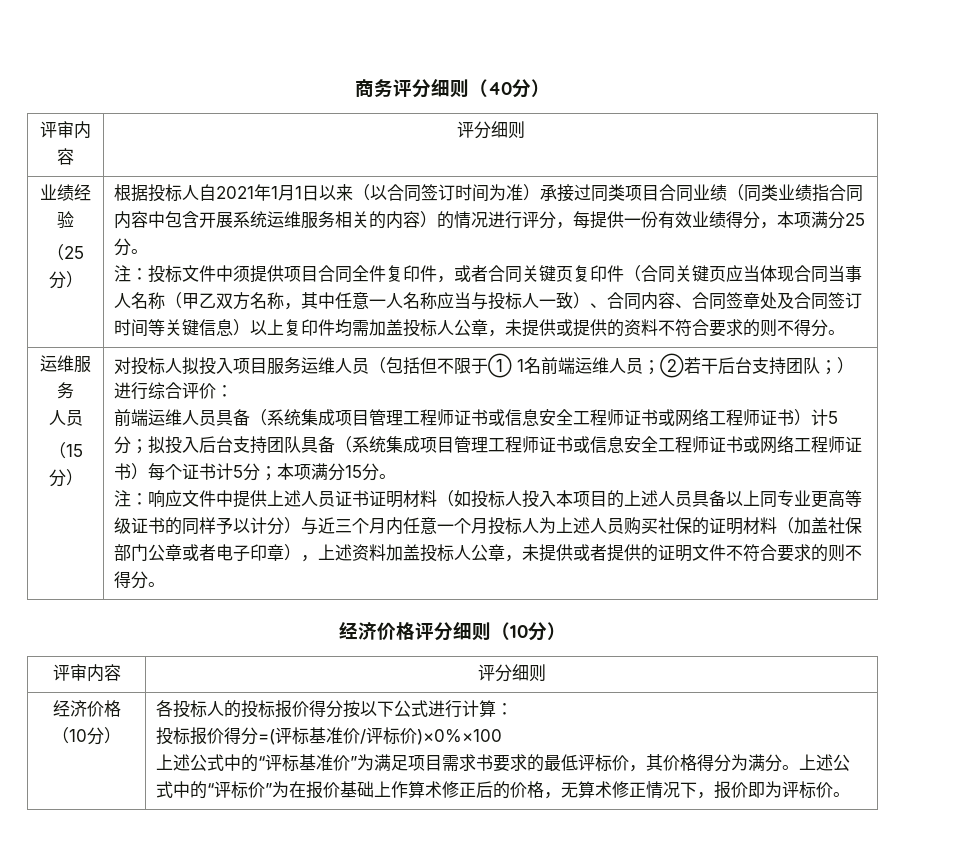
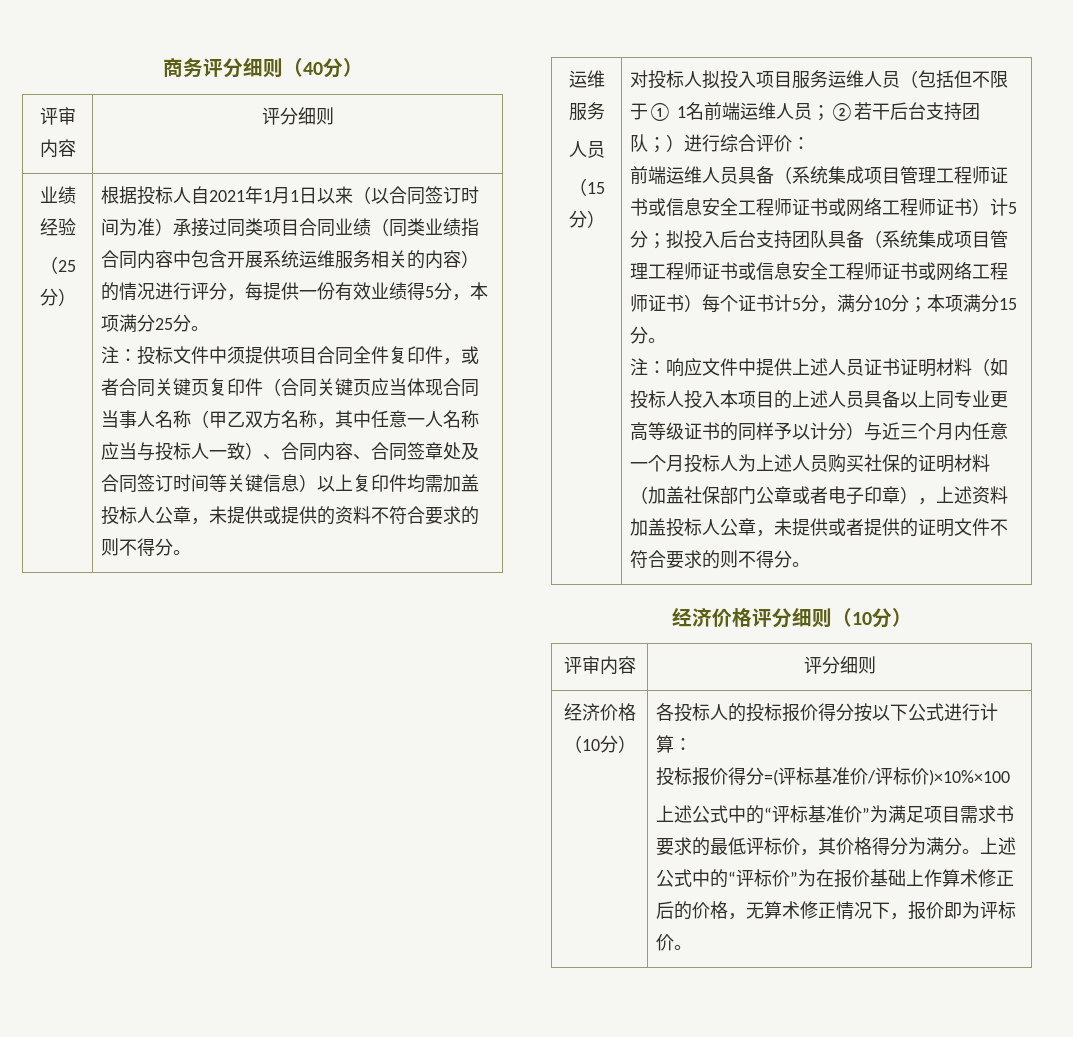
(744, 219) none -> [425,286,435,298] 5
(261, 472) none -> [819,294,910,313] ，满分10分
[417,729,503,745] )×0%×100 -> [929,769,1011,786] )×10%×100

